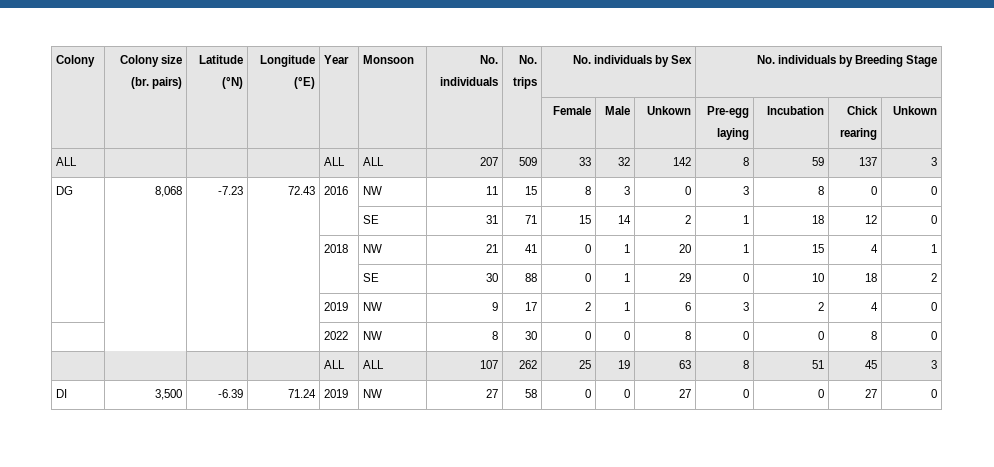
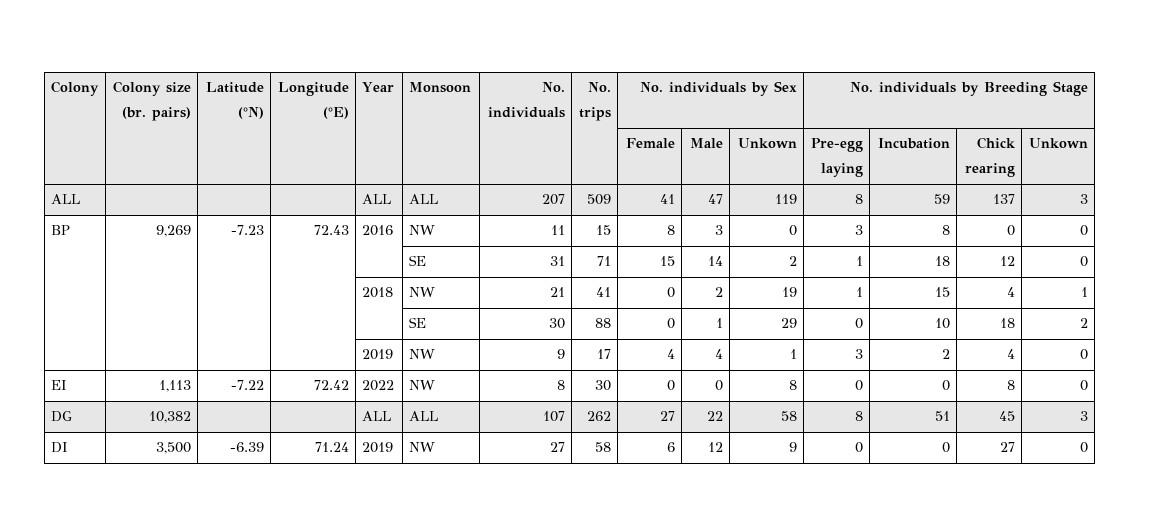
[579,157,592,166] [618,157,631,166] [673,157,692,166] 33 | 32 | 142 -> [660,194,676,204] [708,194,724,204] [775,194,798,204] 41 | 47 | 119
[55,186,73,195] [155,186,183,197] DG | 8,068 -> [50,225,70,235] [156,225,192,237] BP | 9,269
[624,244,631,253] [679,244,692,253] 1 | 20 -> [715,287,724,297] [782,287,798,297] 2 | 19
[585,302,592,311] [624,302,631,311] [685,302,692,311] 2 | 1 | 6 -> [667,349,676,359] [715,349,724,359] [790,349,798,359] 4 | 4 | 1
(938, 306) | | | -> [50,380,67,390] [159,380,192,392] [231,380,265,390] [314,380,350,390] EI | 1,113 | -7.22 | 72.42
(938, 335) | -> [50,411,72,422] [149,411,192,423] DG | 10,382
[579,360,592,369] [618,360,631,369] [679,360,692,369] 25 | 19 | 63 -> [660,411,676,421] [707,411,724,421] [781,411,798,421] 27 | 22 | 58
[585,389,592,398] [624,389,631,398] [679,389,692,398] 0 | 0 | 27 -> [667,442,676,452] [708,442,724,452] [789,442,798,452] 6 | 12 | 9

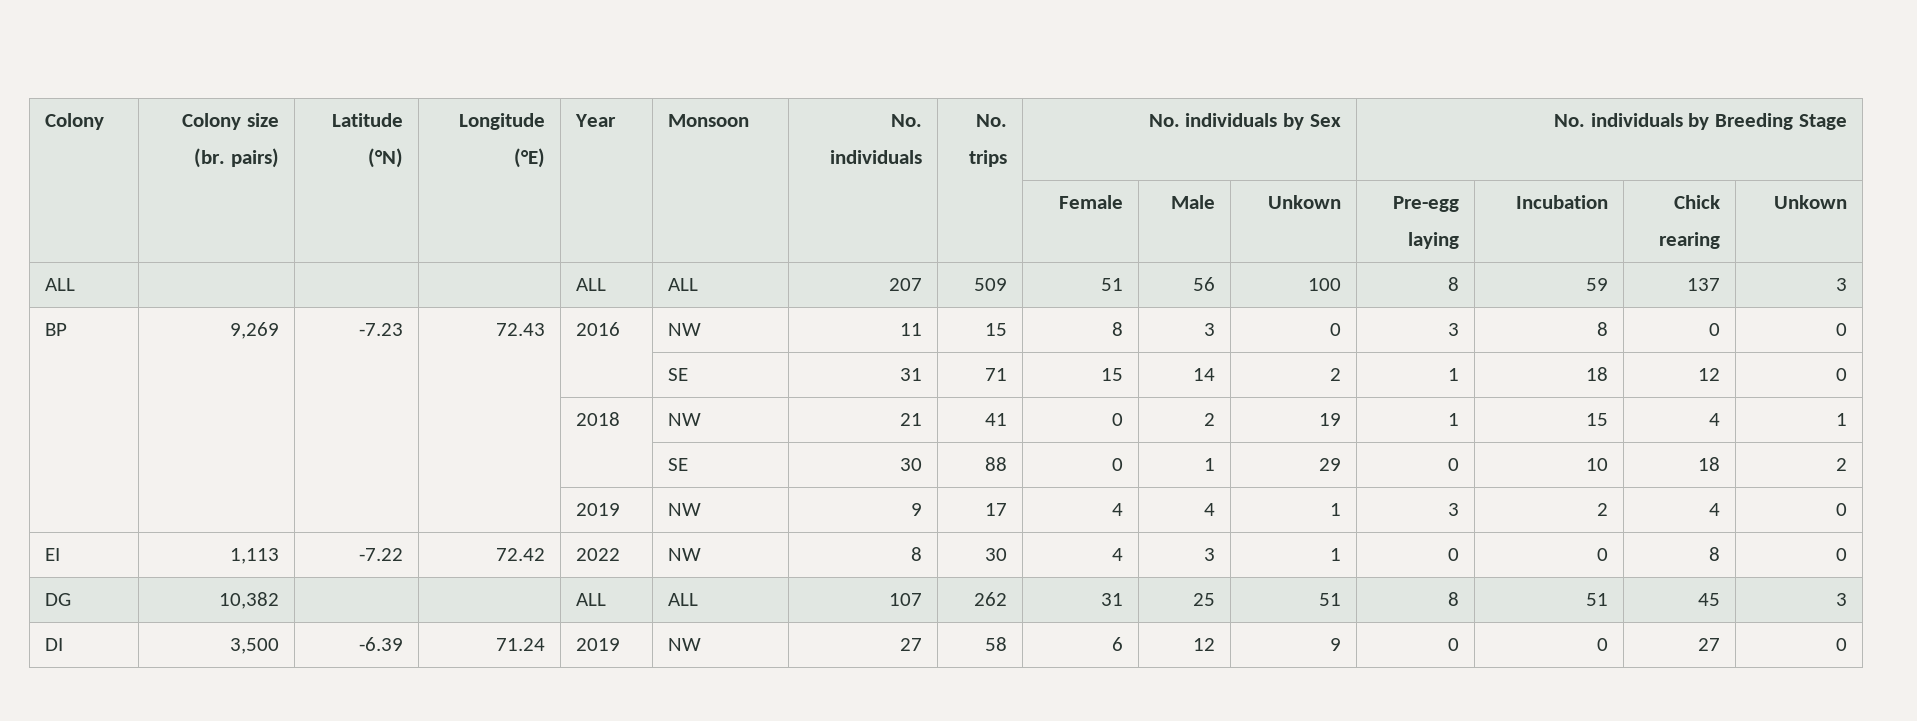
[660,194,676,204] [708,194,724,204] [775,194,798,204] 41 | 47 | 119 -> [1100,278,1123,291] [1192,277,1215,291] [1307,278,1341,291] 51 | 56 | 100
[667,380,676,391] [715,380,724,391] [789,380,798,390] 0 | 0 | 8 -> [1111,548,1123,561] [1203,548,1215,561] [1329,548,1341,561] 4 | 3 | 1
[660,411,676,421] [707,411,724,421] [781,411,798,421] 27 | 22 | 58 -> [1100,593,1123,606] [1192,593,1215,606] [1318,593,1341,606] 31 | 25 | 51

